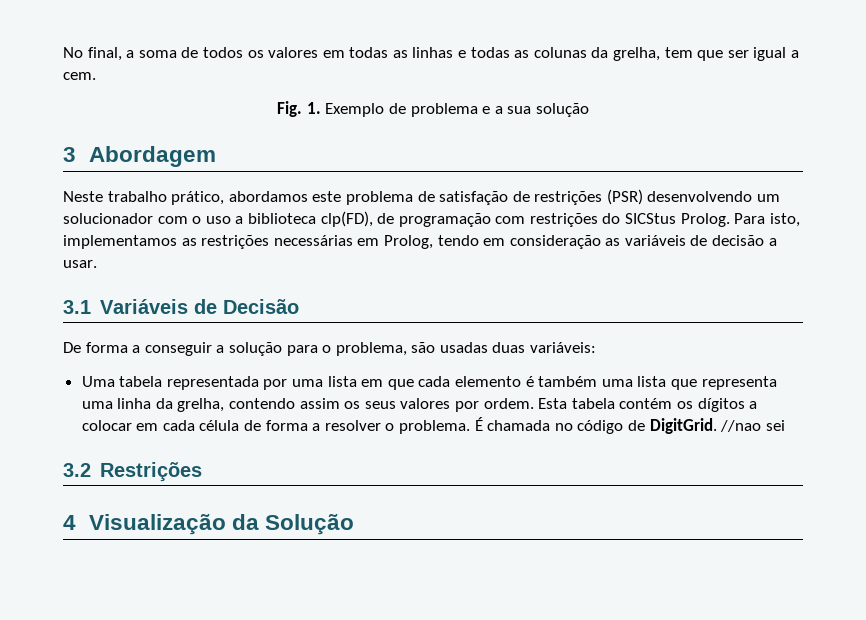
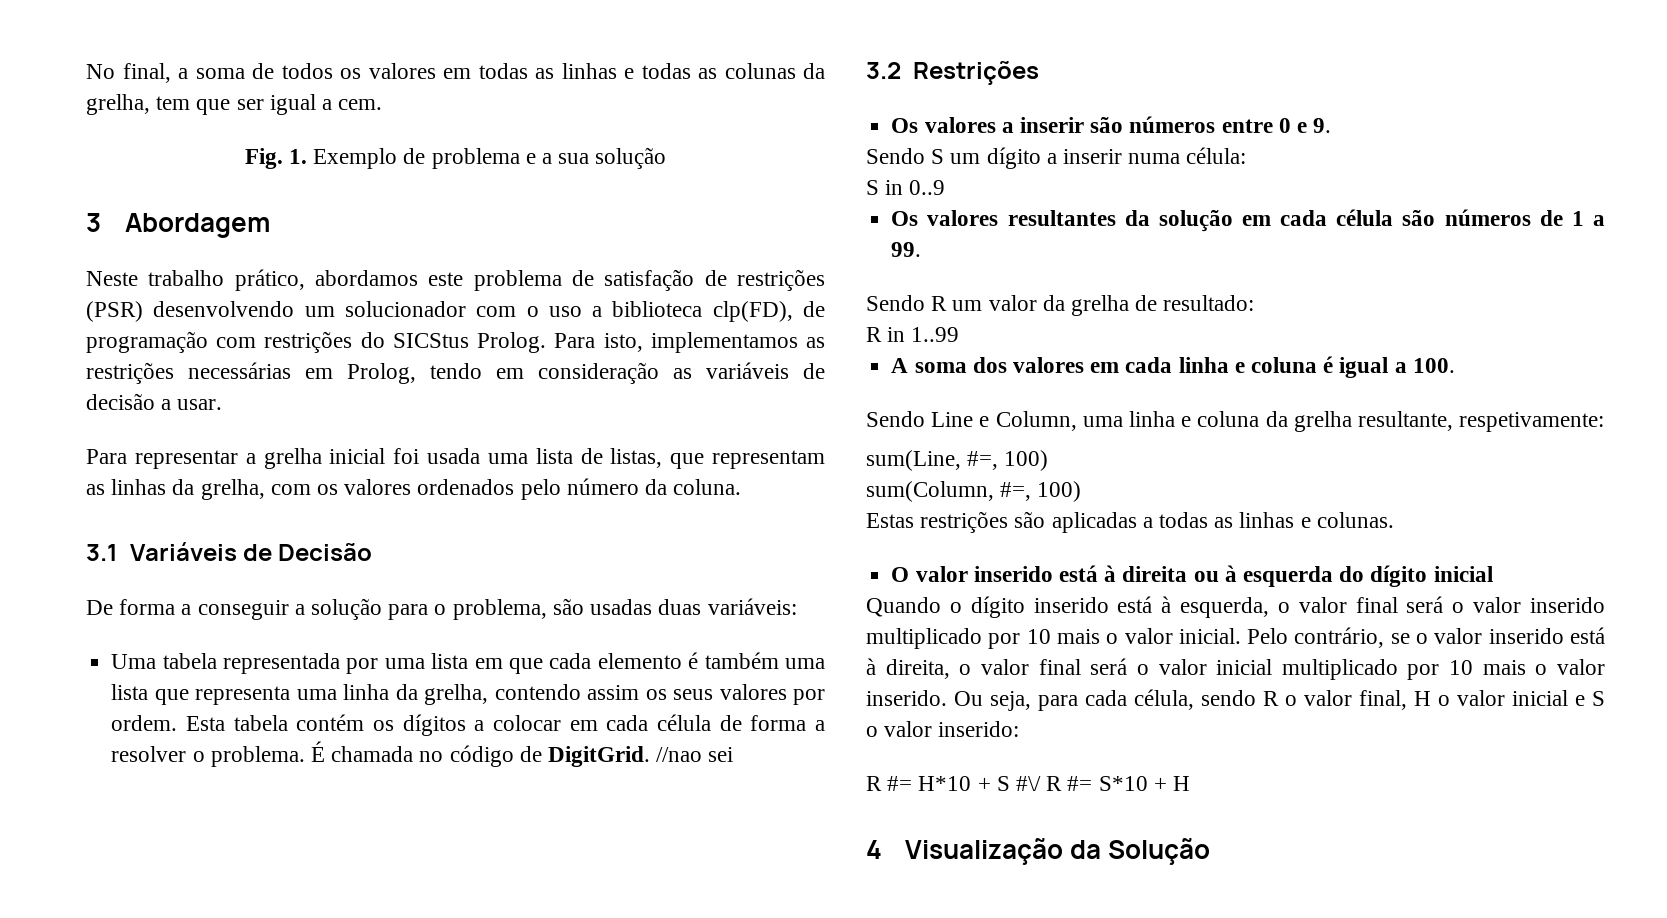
(97, 264) none -> [86,448,826,469] [86,478,742,500] // Para representar a grelha inicial foi usada uma lista de listas, que representam as linhas da grelha, com os valores ordenados pelo número da coluna.
(202, 472) none -> [891,116,1332,133] [866,147,1247,169] [866,180,946,195] [891,209,1605,232] [891,242,922,257] [866,295,1255,316] [866,327,960,342] [891,356,1455,378] [866,411,1605,432] [866,450,1049,471] [866,481,1082,502] [866,511,1394,533] [891,565,1493,587] [866,596,1605,618] [866,627,1605,649] [866,658,1605,680] [866,689,1605,711] [866,721,1020,737] [866,776,1191,791] // Os valores a inserir são números entre 0 e 9. // Sendo S um dígito a inserir numa célula: // S in 0..9 // Os valores resultantes da solução em cada célula são números de 1 a 99. // Sendo R um valor da grelha de resultado: // R in 1..99 // A soma dos valores em cada linha e coluna é igual a 100. // Sendo Line e Column, uma linha e coluna da grelha resultante, respetivamente: // sum(Line, #=, 100) // sum(Column, #=, 100) // Estas restrições são aplicadas a todas as linhas e colunas. // O valor inserido está à direita ou à esquerda do dígito inicial // Quando o dígito inserido está à esquerda, o valor final será o valor inserido multiplicado por 10 mais o valor inicial. Pelo contrário, se o valor inserido está à direita, o valor final será o valor inicial multiplicado por 10 mais o valor inserido. Ou seja, para cada célula, sendo R o valor final, H o valor inicial e S o valor inserido: // R #= H*10 + S #\/ R #= S*10 + H

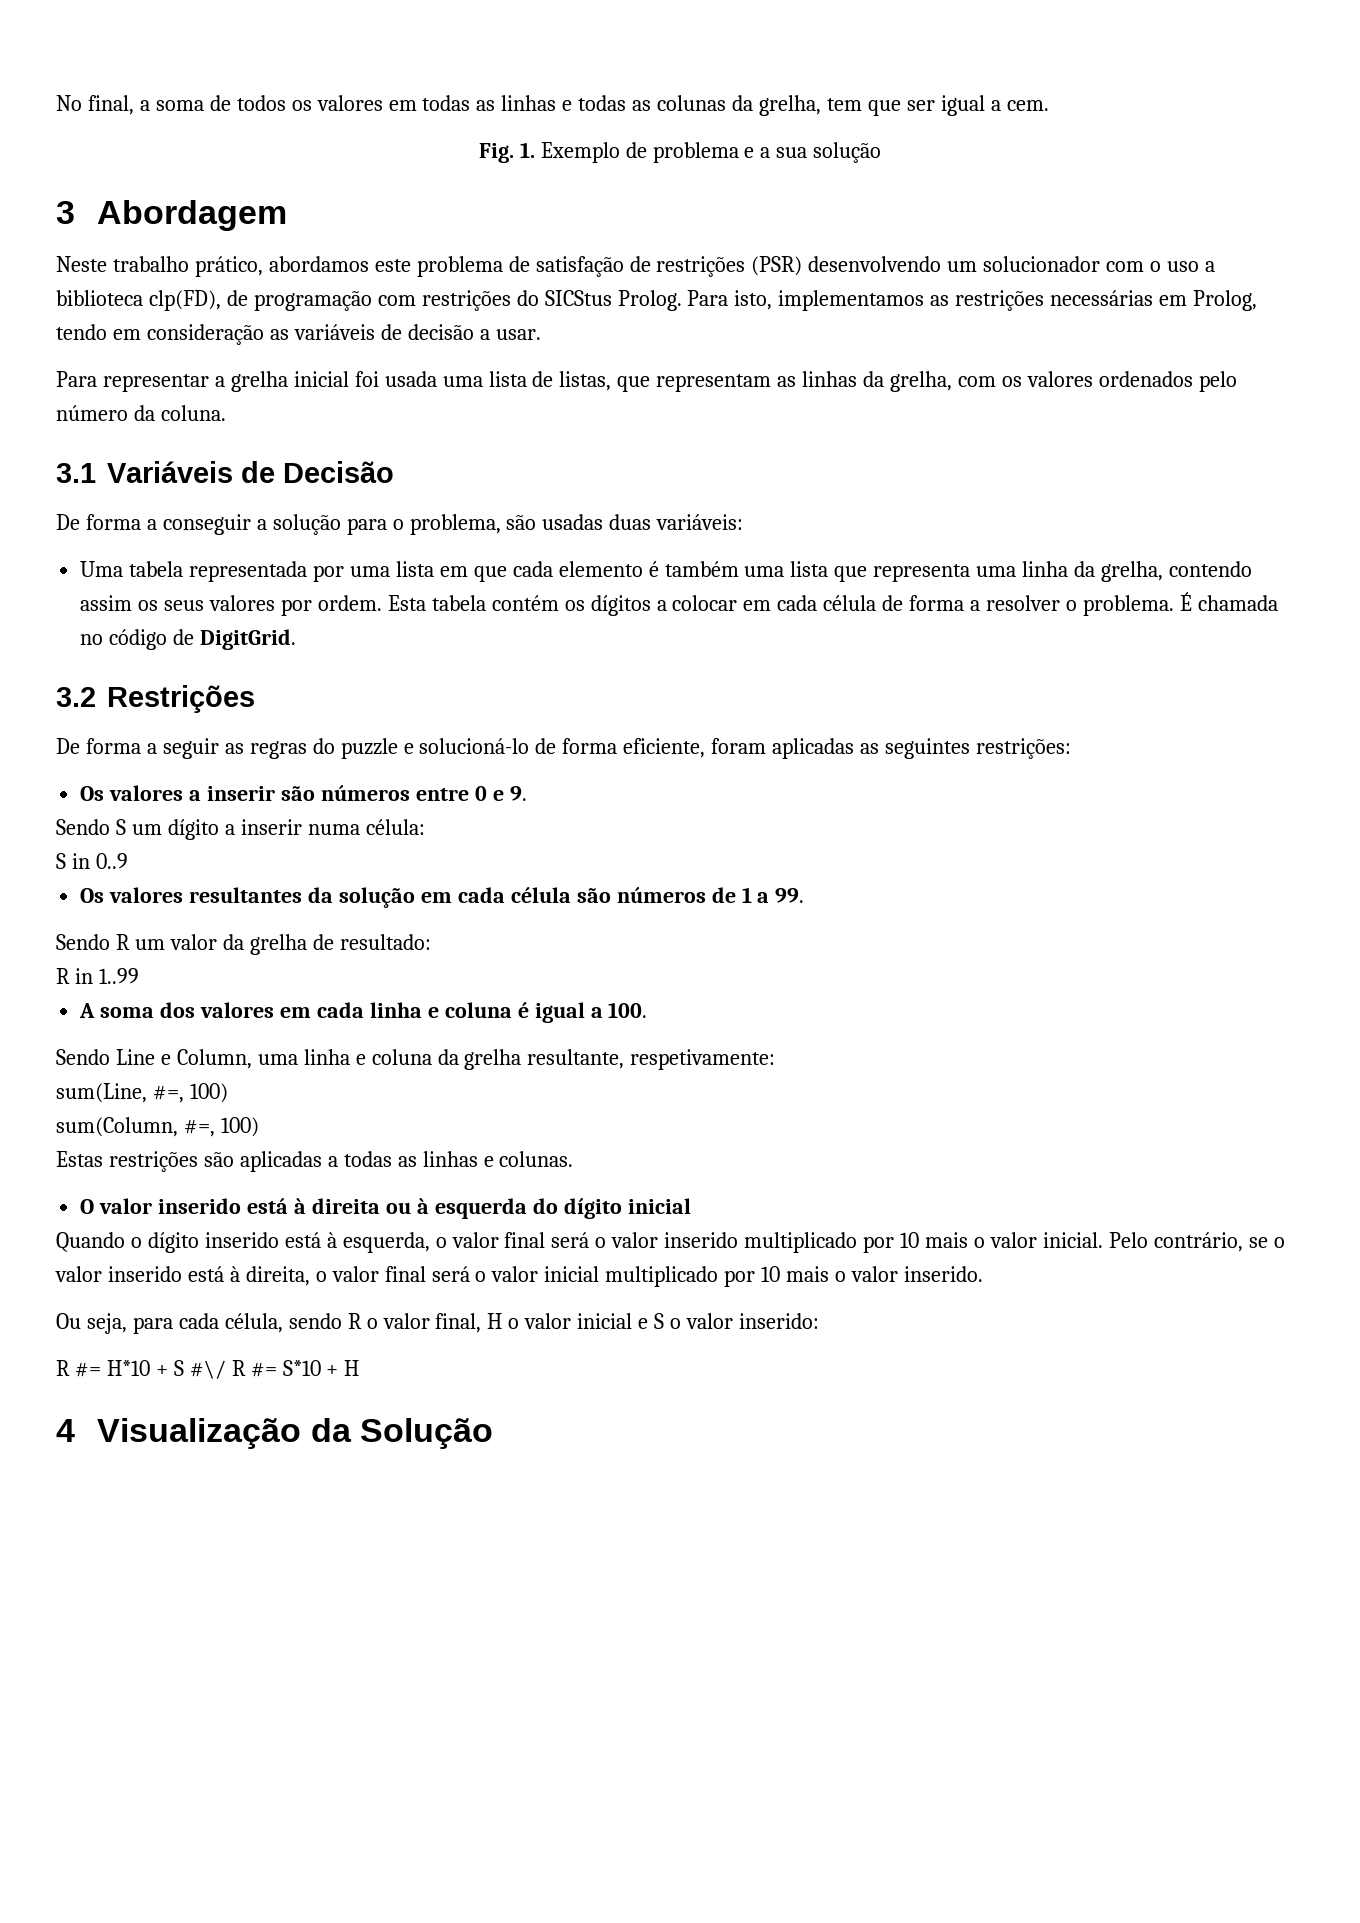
[656,747,734,762] //nao sei -> (297, 639) none
(1039, 73) none -> [56,738,1071,759] // De forma a seguir as regras do puzzle e solucioná-lo de forma eficiente, foram aplicadas as seguintes restrições:
(947, 698) none -> (983, 1274) //

